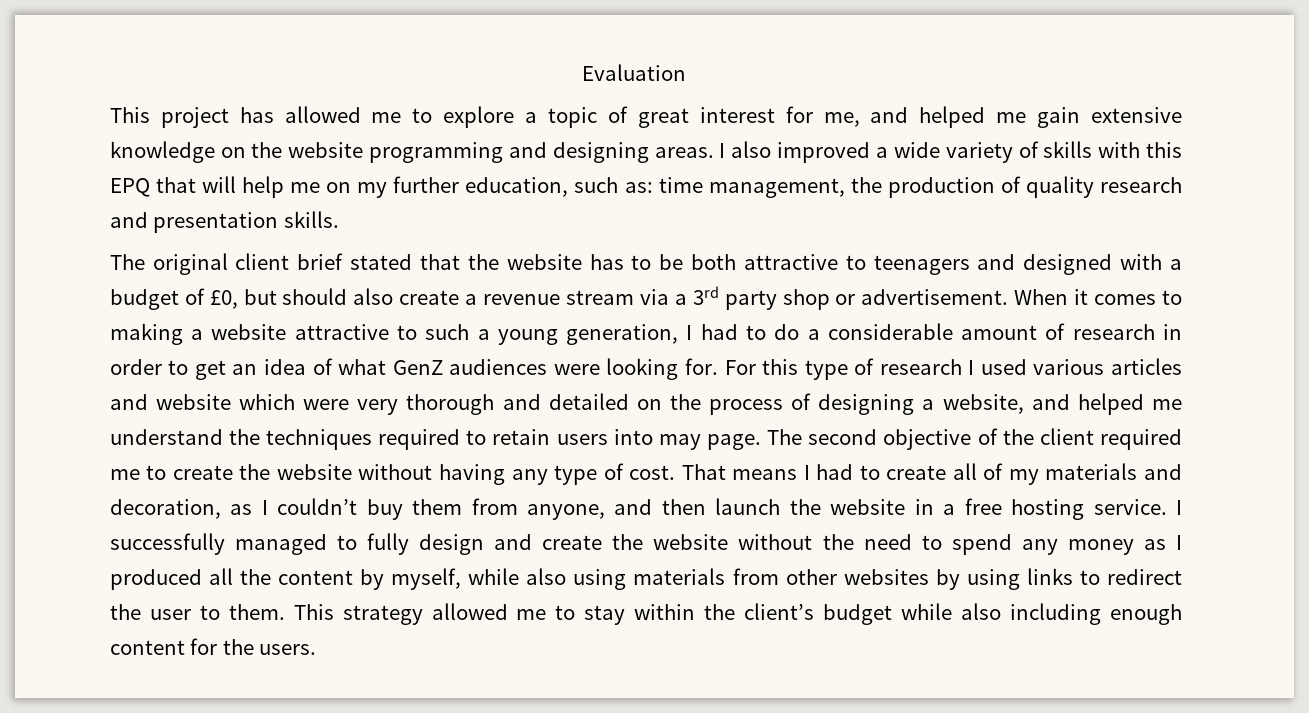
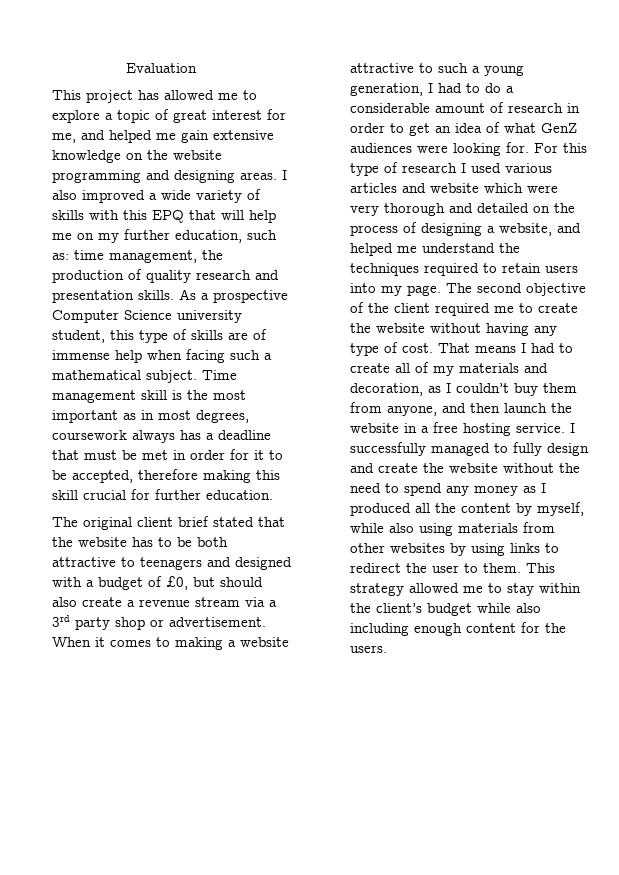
(339, 219) none -> [178,289,288,303] [51,310,242,323] [51,329,267,343] [51,349,272,363] [51,370,237,383] [51,390,246,403] [51,410,249,423] [51,430,271,443] [51,449,283,460] [51,469,280,483] [51,489,273,500] As a prospective Computer Science university student, this type of skills are of immense help when facing such a mathematical subject. Time management skill is the most important as in most degrees, coursework always has a deadline that must be met in order for it to be accepted, therefore making this skill crucial for further education.
[658,434,701,450] may -> [380,286,402,296] my

